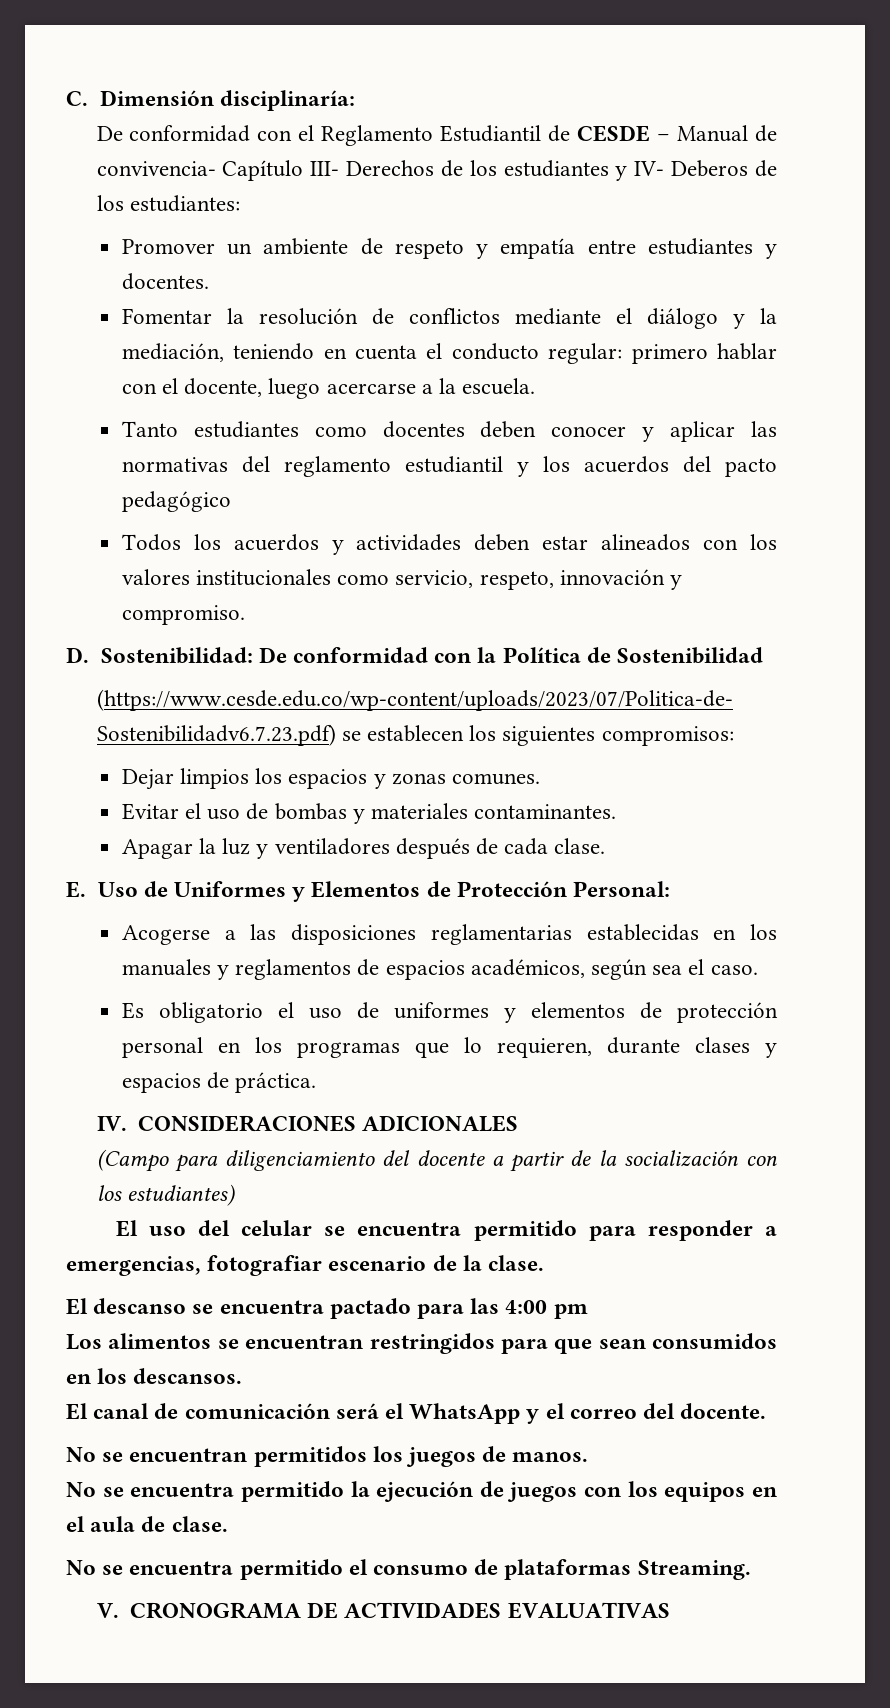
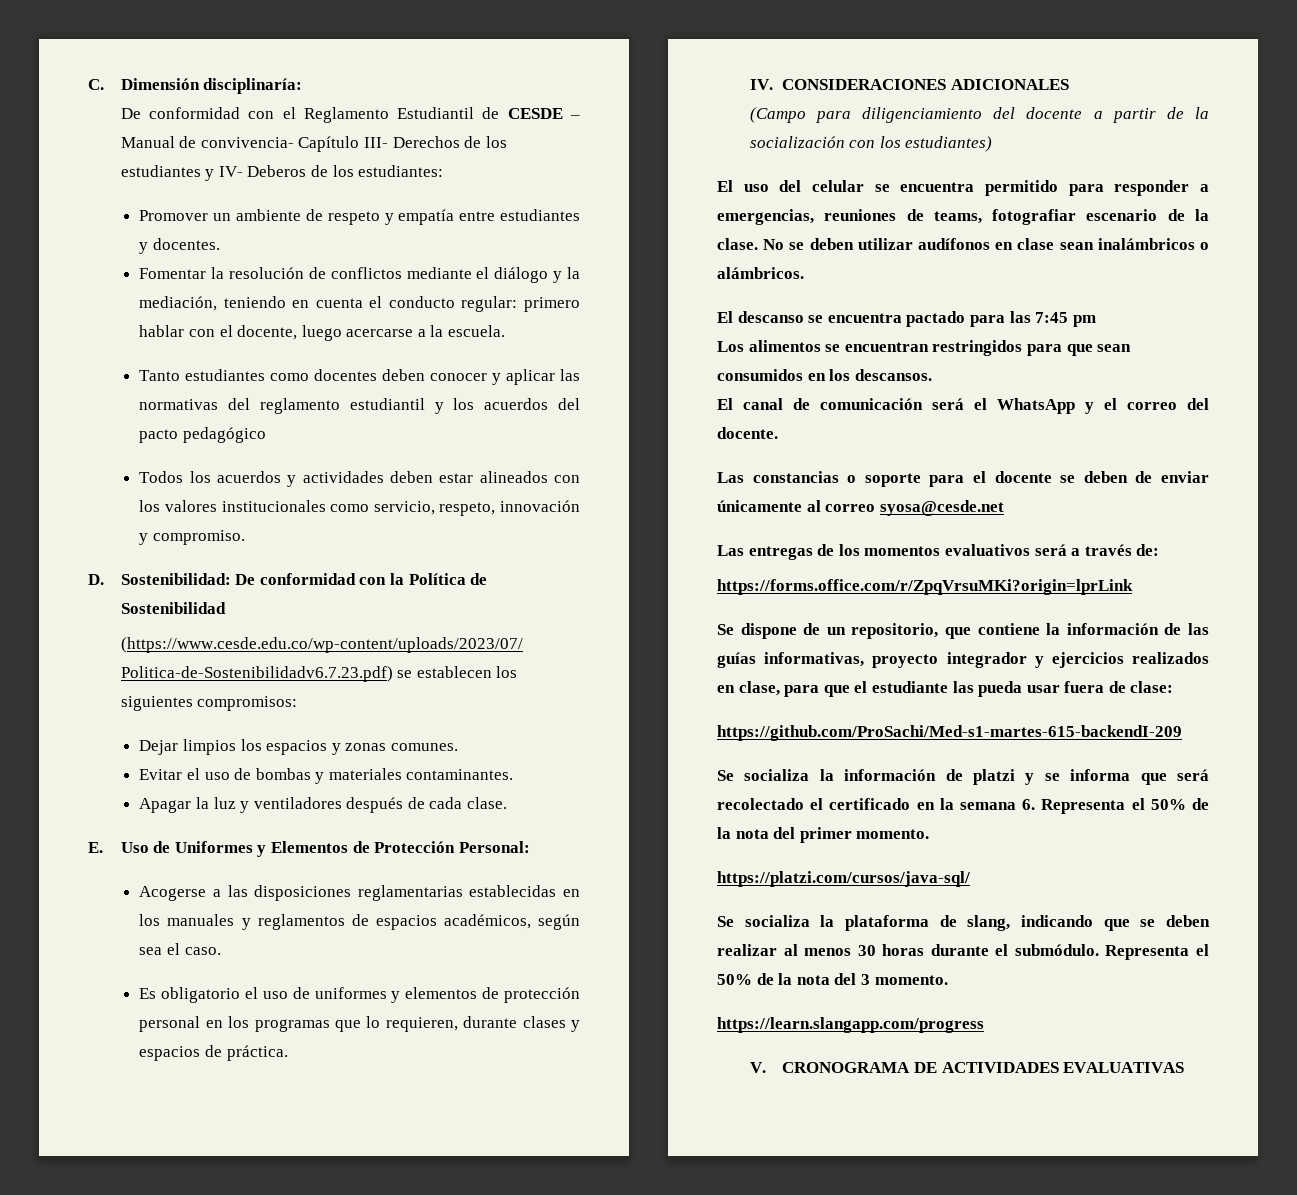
(201, 1266) none -> [824,209,982,224] reuniones de teams,
(545, 1263) none -> [763,238,1209,250] [717,267,804,279] No se deben utilizar audífonos en clase sean inalámbricos o alámbricos.
[505,1300,548,1314] 4:00 -> [1035,312,1069,323] 7:45
[66,1446,589,1467] [66,1481,777,1502] [66,1516,228,1532] [66,1559,751,1580] No se encuentran permitidos los juegos de manos. // No se encuentra permitido la ejecución de juegos con los equipos en el aula de clase. // No se encuentra permitido el consumo de plataformas Streaming. -> [717,471,1209,487] [717,500,1004,516] [717,544,1160,560] [717,579,1133,595] [717,623,1209,639] [717,652,1209,668] [717,681,1174,697] [717,725,1182,741] [717,769,1209,785] [717,798,1209,814] [717,827,930,843] [717,871,970,887] [717,915,1210,931] [717,944,1209,960] [717,973,948,985] [717,1017,984,1033] Las constancias o soporte para el docente se deben de enviar únicamente al correo syosa@cesde.net // Las entregas de los momentos evaluativos será a través de: // https://forms.office.com/r/ZpqVrsuMKi?origin=lprLink // Se dispone de un repositorio, que contiene la información de las guías informativas, proyecto integrador y ejercicios realizados en clase, para que el estudiante las pueda usar fuera de clase: // https://github.com/ProSachi/Med-s1-martes-615-backendI-209 // Se socializa la información de platzi y se informa que será recolectado el certificado en la semana 6. Representa el 50% de la nota del primer momento. // https://platzi.com/cursos/java-sql/ // Se socializa la plataforma de slang, indicando que se deben realizar al menos 30 horas durante el submódulo. Representa el 50% de la nota del 3 momento. // https://learn.slangapp.com/progress

